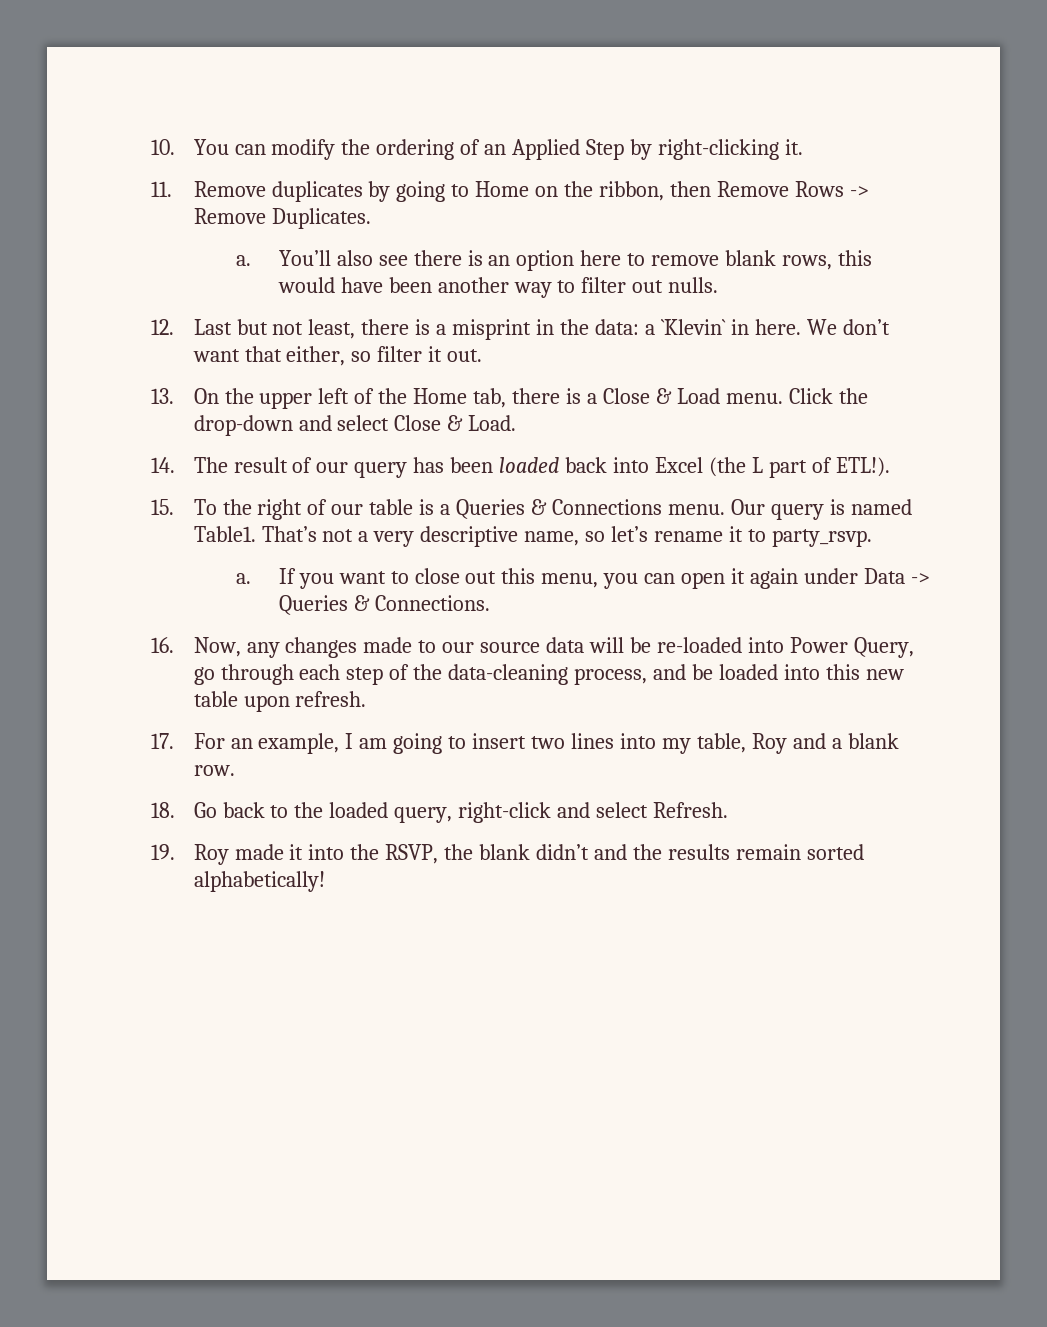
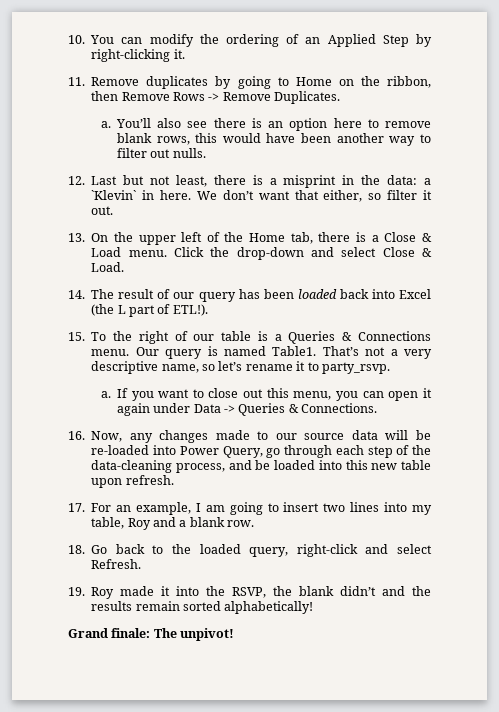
(325, 881) none -> [68,628,235,641] // Grand finale: The unpivot!

